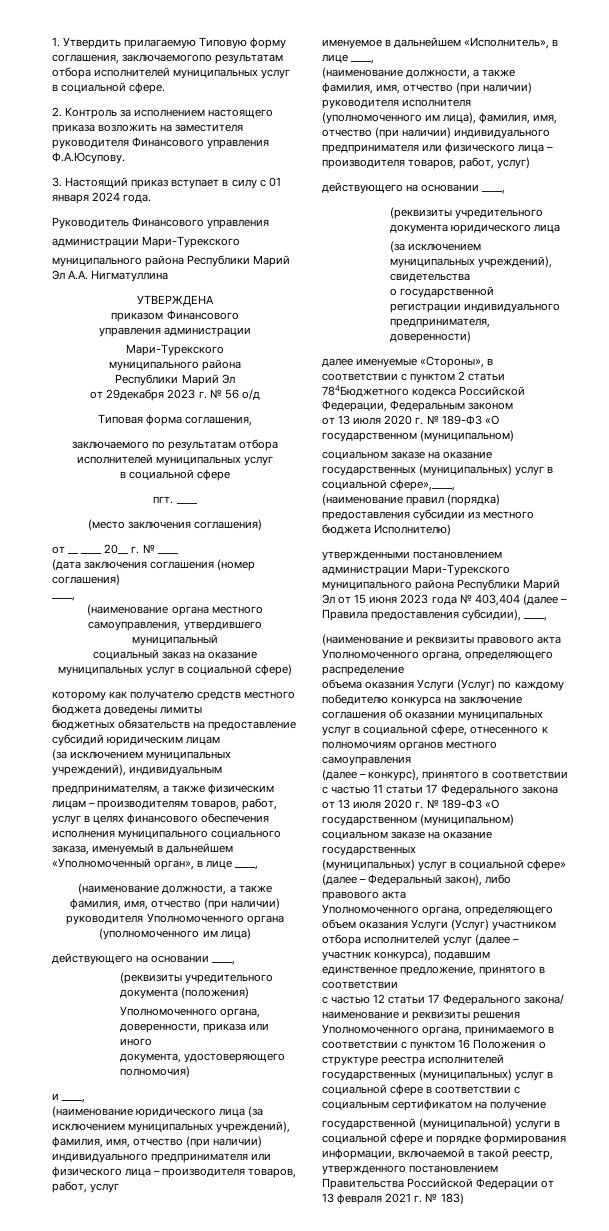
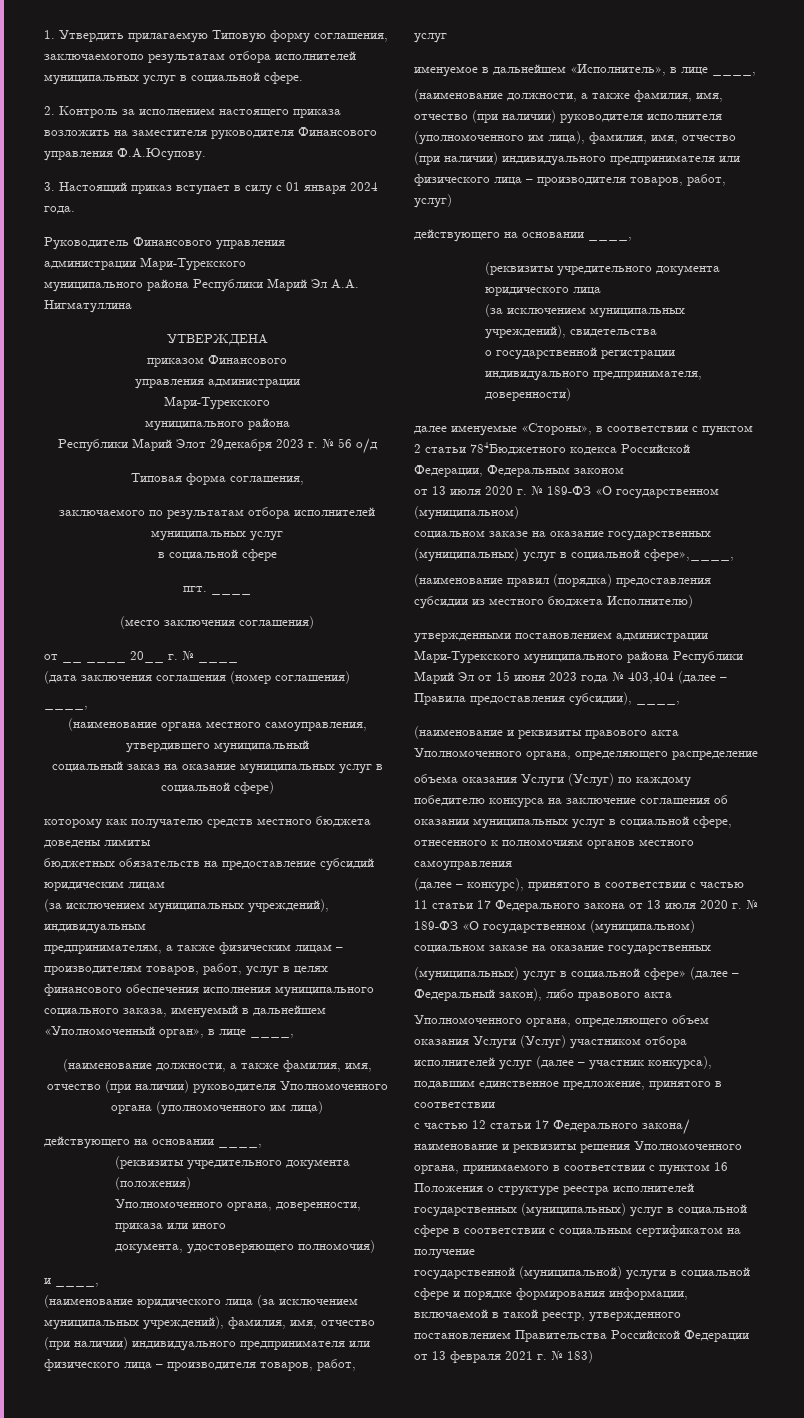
[221,374,235,384] [90,391,104,399] Эл // от -> [175,439,206,448] Элот

